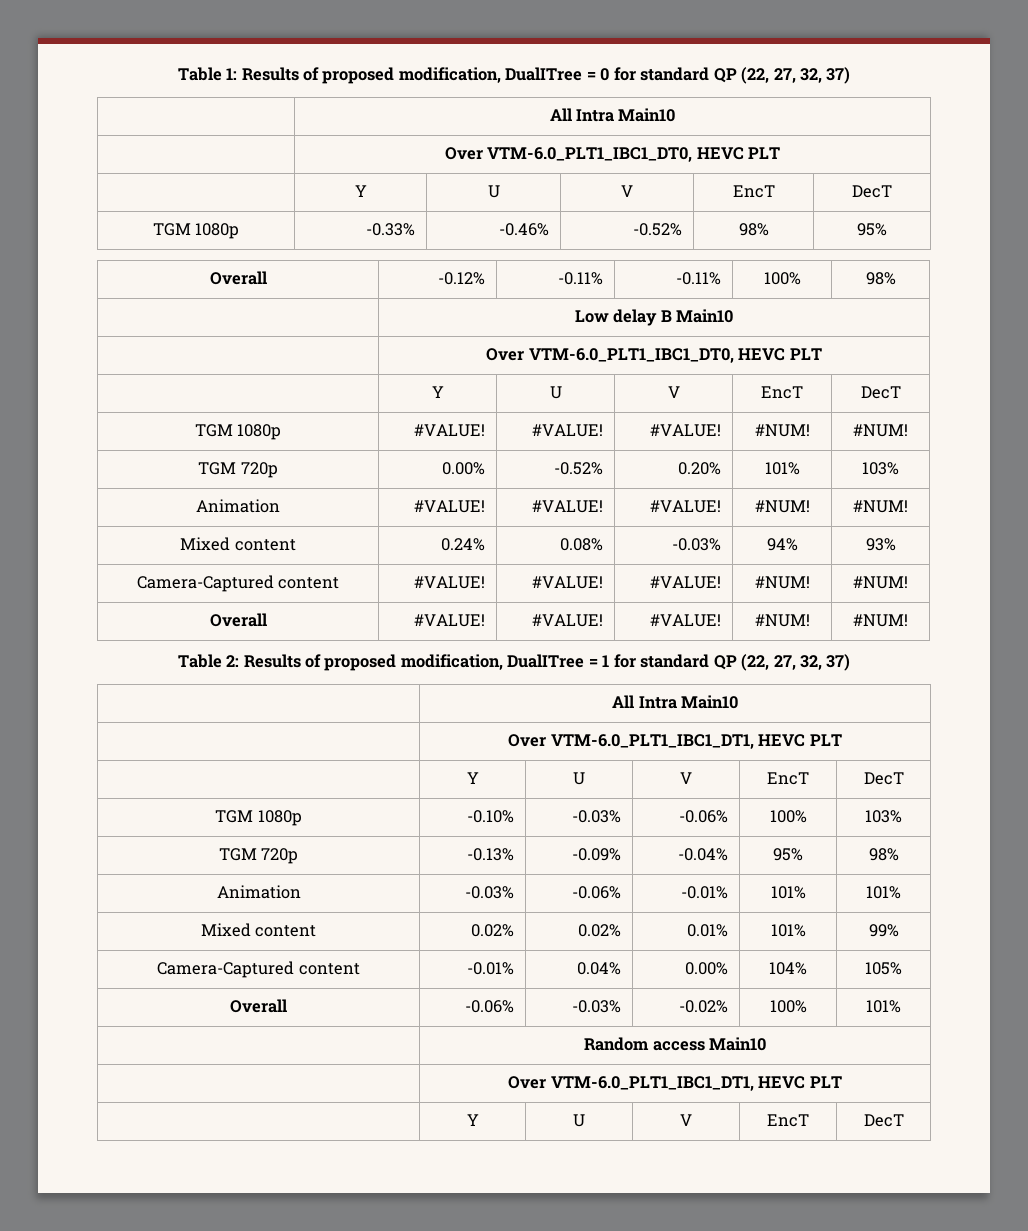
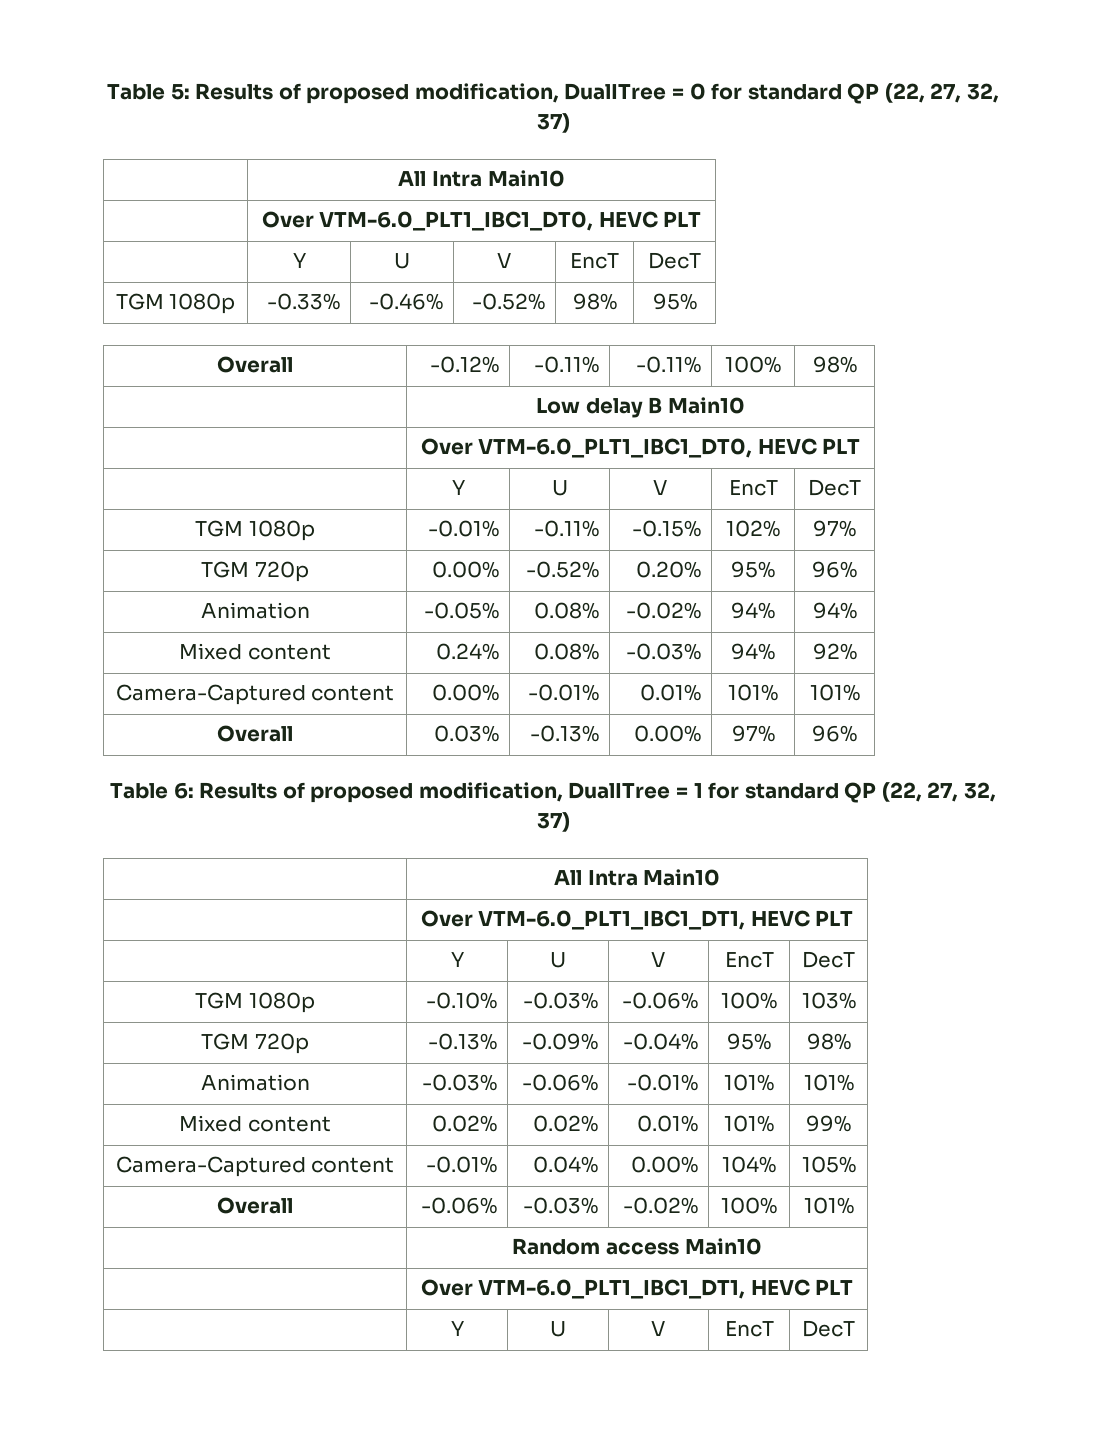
[177,67,238,81] Table 1: -> [107,84,190,100] Table 5:
[413,424,485,437] [531,424,603,437] [649,424,721,437] [754,424,810,437] [853,424,908,437] #VALUE! | #VALUE! | #VALUE! | #NUM! | #NUM! -> [427,520,499,537] [533,520,599,537] [631,520,701,537] [726,520,780,537] [813,520,856,537] -0.01% | -0.11% | -0.15% | 102% | 97%
[764,462,800,475] [862,462,899,475] [196,499,280,513] [413,500,485,513] [531,500,603,513] [649,500,721,513] [754,500,810,513] [853,500,908,513] 101% | 103% // Animation | #VALUE! | #VALUE! | #VALUE! | #NUM! | #NUM! -> [731,561,775,578] [812,561,857,578] [200,602,310,619] [423,602,499,619] [533,602,599,619] [625,602,701,619] [731,602,775,619] [812,602,857,619] 95% | 96% // Animation | -0.05% | 0.08% | -0.02% | 94% | 94%
[865,538,896,551] [136,575,340,592] [413,576,485,589] [531,576,603,589] [649,576,721,589] [754,576,810,589] [853,576,908,589] [209,613,267,627] [413,614,485,627] [531,614,603,627] [649,614,721,627] [754,614,810,627] [853,614,908,627] [177,654,240,668] 93% // Camera-Captured content | #VALUE! | #VALUE! | #VALUE! | #NUM! | #NUM! // Overall | #VALUE! | #VALUE! | #VALUE! | #NUM! | #NUM! // Table 2: -> [812,643,857,660] [115,684,395,705] [431,684,499,701] [527,684,599,701] [639,684,701,701] [728,684,778,701] [809,684,860,701] [217,725,293,742] [433,725,499,742] [529,725,599,742] [633,725,701,742] [731,725,775,742] [812,725,857,742] [110,782,194,799] 92% // Camera-Captured content | 0.00% | -0.01% | 0.01% | 101% | 101% // Overall | 0.03% | -0.13% | 0.00% | 97% | 96% // Table 6:

